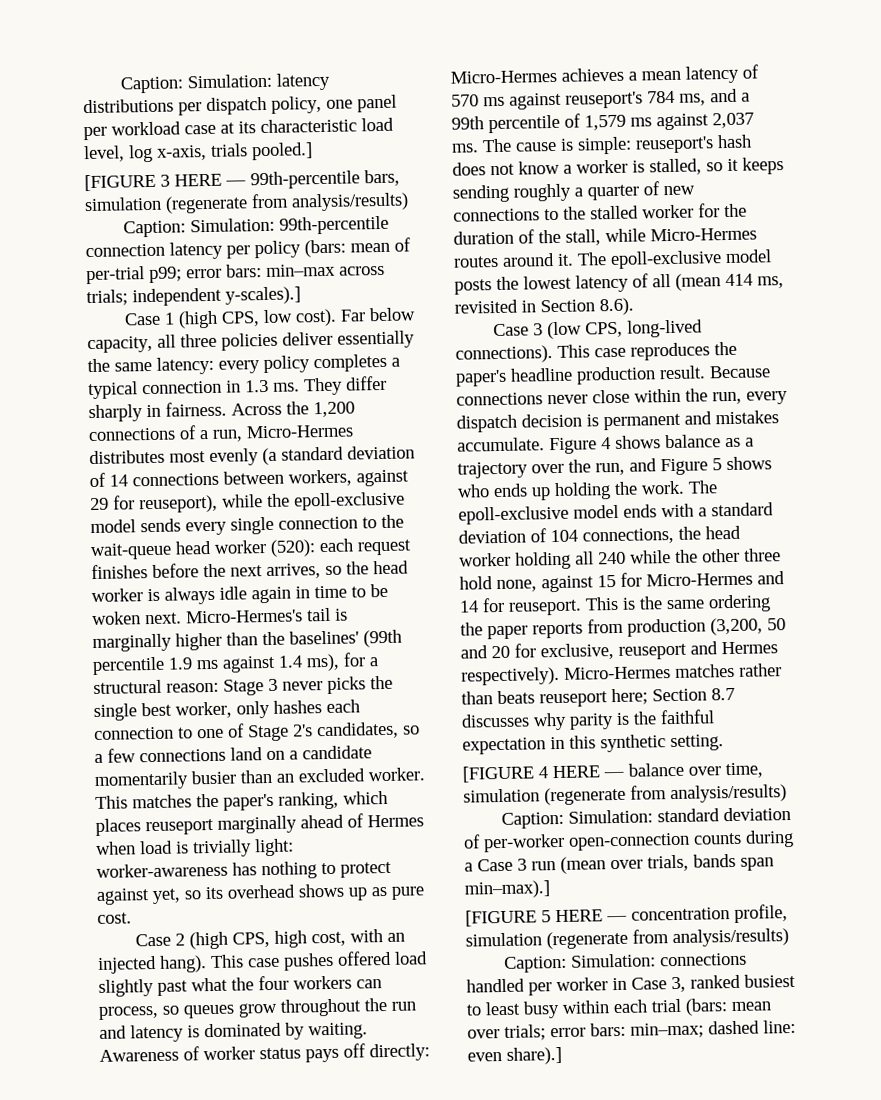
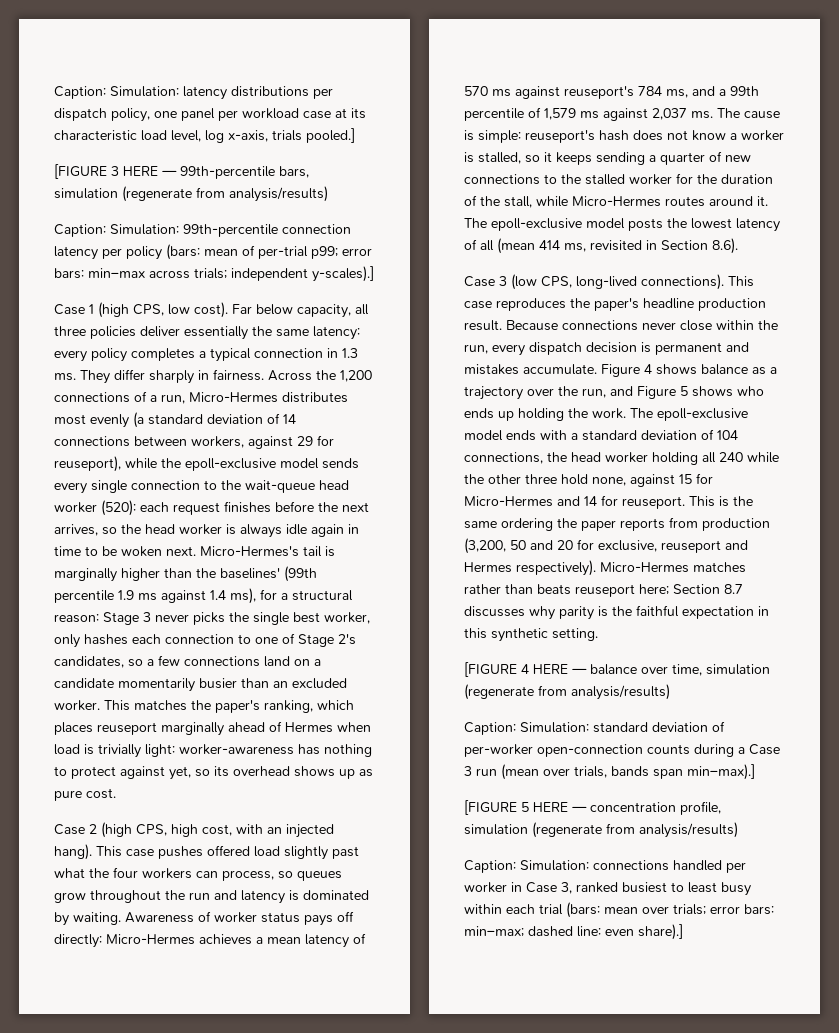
[513,183,571,202] roughly -> (645, 158) none

